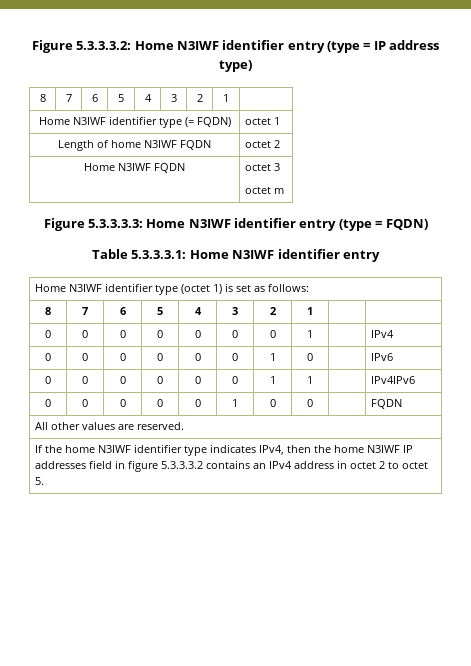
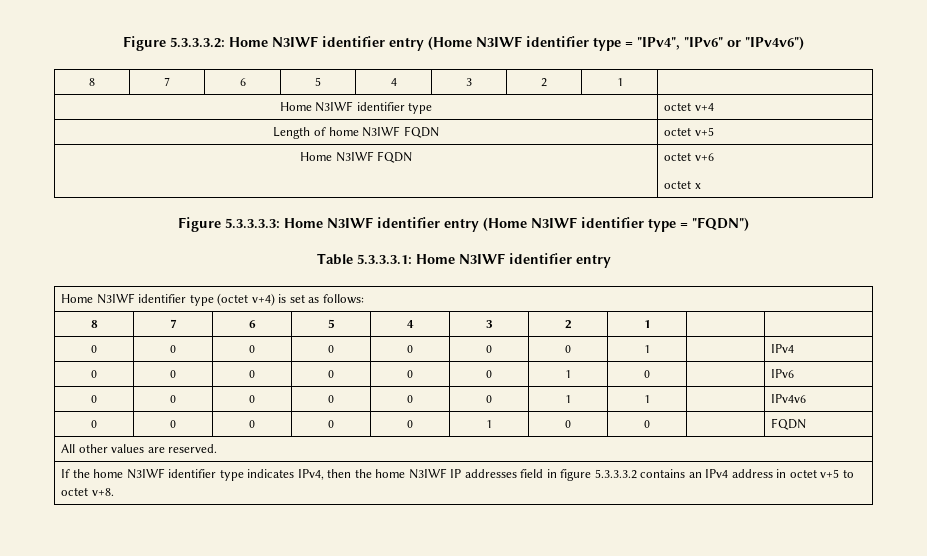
[327,40,440,53] [219,60,252,72] (type = IP address type) -> [428,36,804,51] (Home N3IWF identifier type = "IPv4", "IPv6" or "IPv4v6")
[184,117,231,127] [245,117,281,125] (= FQDN) | octet 1 -> [663,102,714,111] | octet v+4
[274,140,281,148] 2 -> [694,127,714,136] v+5
[274,163,281,171] [245,187,285,194] 3 // octet m -> [694,153,714,161] [663,180,701,189] v+6 // octet x
[338,219,428,231] (type = FQDN) -> [483,217,749,232] (Home N3IWF identifier type = "FQDN")
[213,284,223,294] 1) -> [251,293,275,306] v+4)
[371,376,416,384] IPv4IPv6 -> [770,394,806,403] IPv4v6
[379,461,386,469] 2 -> [820,469,840,478] v+5
[35,477,45,485] 5. -> [91,488,114,496] v+8.

